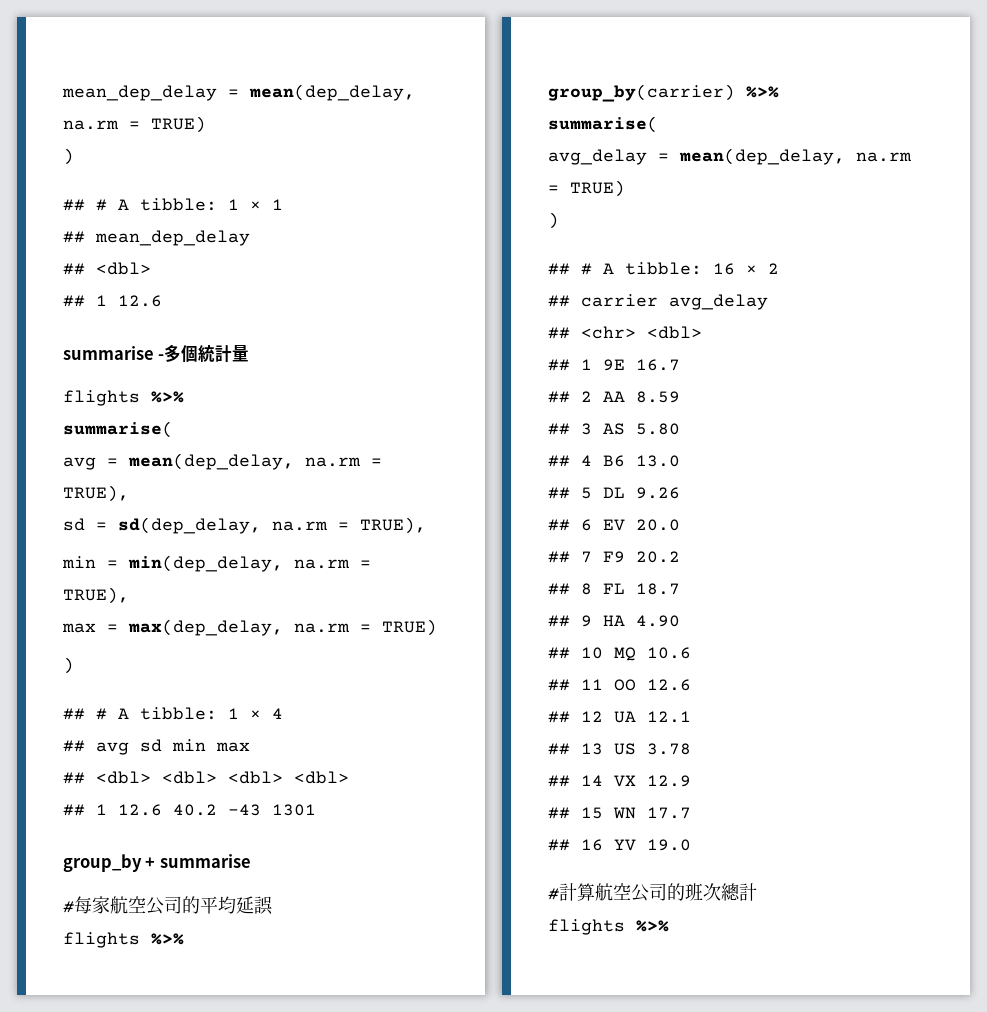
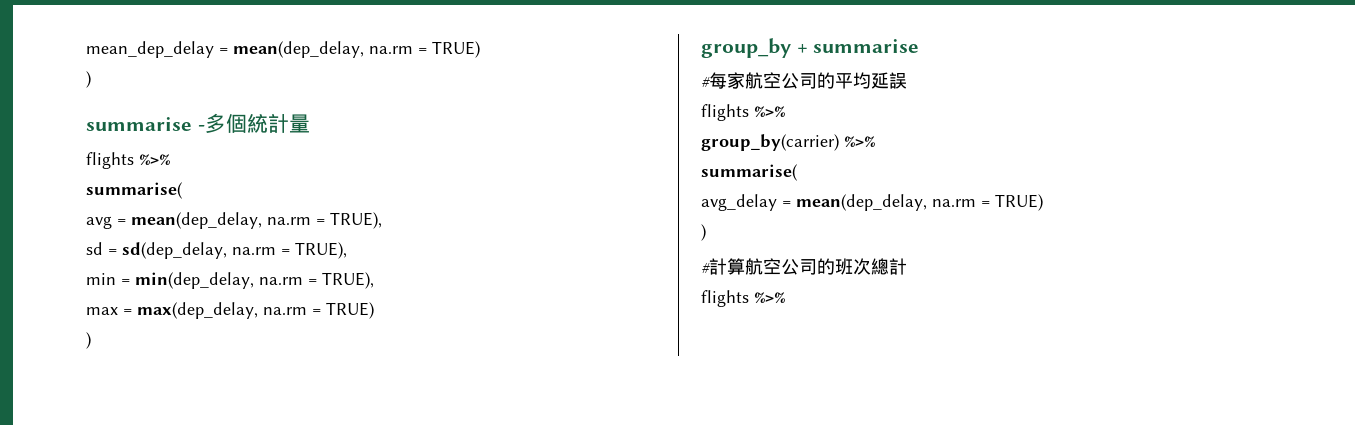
[63,198,283,211] [63,230,250,246] [63,262,151,275] [63,295,162,307] // ## # A tibble: 1 × 1 // ## mean_dep_delay // ## <dbl> // ## 1 12.6 -> (91, 79) none
[63,707,283,720] [63,739,250,755] [63,771,349,784] [63,804,316,816] // ## # A tibble: 1 × 4 // ## avg sd min max // ## <dbl> <dbl> <dbl> <dbl> // ## 1 12.6 40.2 -43 1301 -> (91, 340) none
[548,262,779,275] [548,294,768,310] [548,326,702,339] [548,359,680,371] [548,391,680,403] [548,423,680,435] [548,455,680,467] [548,487,680,499] [548,519,680,531] [548,551,680,563] [548,583,680,595] [548,615,680,627] [548,647,691,661] [548,679,691,691] [548,711,691,723] [548,743,691,755] [548,775,691,787] [548,807,691,819] [548,839,691,851] // ## # A tibble: 16 × 2 // ## carrier avg_delay // ## <chr> <dbl> // ## 1 9E 16.7 // ## 2 AA 8.59 // ## 3 AS 5.80 // ## 4 B6 13.0 // ## 5 DL 9.26 // ## 6 EV 20.0 // ## 7 F9 20.2 // ## 8 FL 18.7 // ## 9 HA 4.90 // ## 10 MQ 10.6 // ## 11 OO 12.6 // ## 12 UA 12.1 // ## 13 US 3.78 // ## 14 VX 12.9 // ## 15 WN 17.7 // ## 16 YV 19.0 -> (706, 232) none

